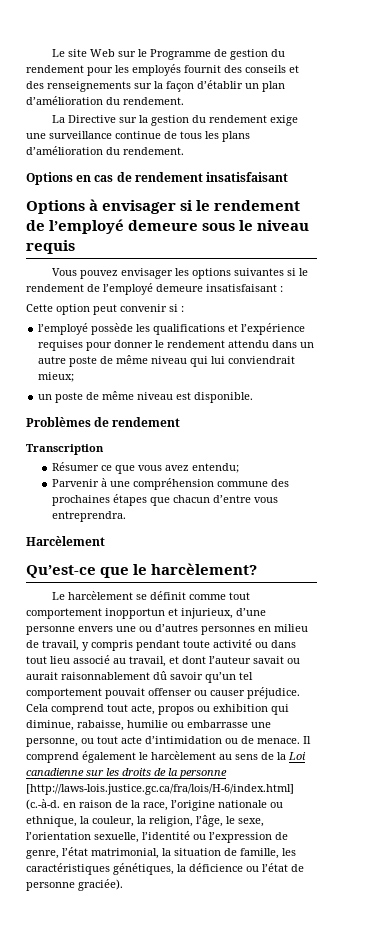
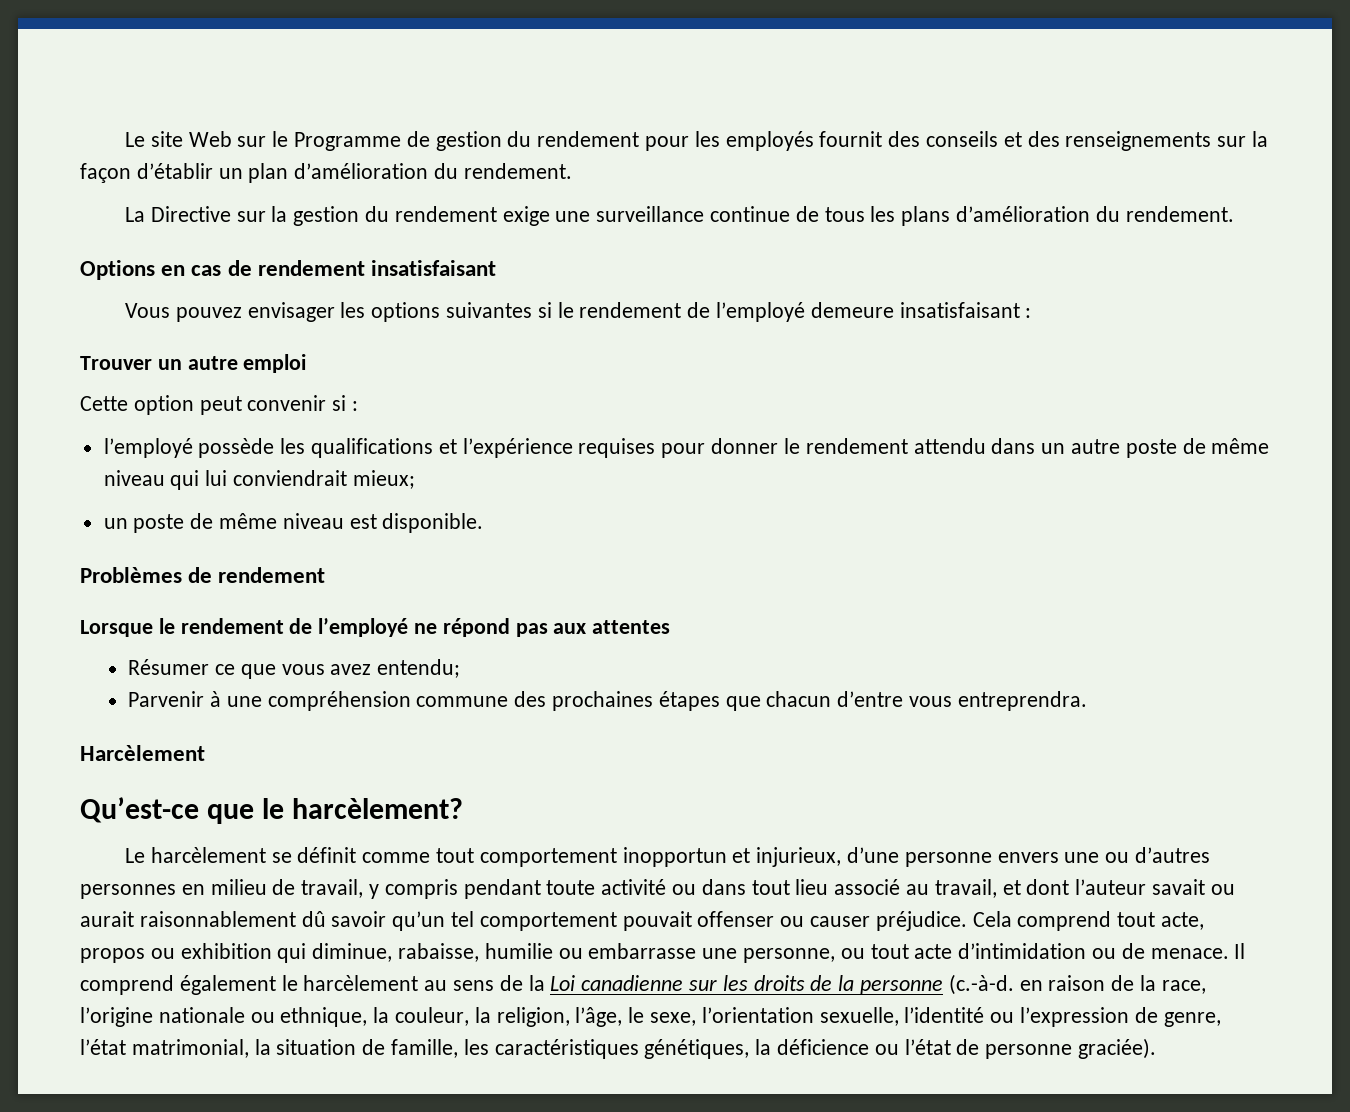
[26,199,301,214] [26,219,310,234] [26,240,75,254] // Options à envisager si le rendement de l’employé demeure sous le niveau requis -> (497, 268) none
(283, 289) none -> [80,354,307,373] // Trouver un autre emploi
[26,444,104,455] Transcription -> [80,618,671,637] Lorsque le rendement de l’employé ne répond pas aux attentes
[26,784,294,795] [http://laws-lois.justice.gc.ca/fra/lois/H-6/index.html] -> (944, 987) none

